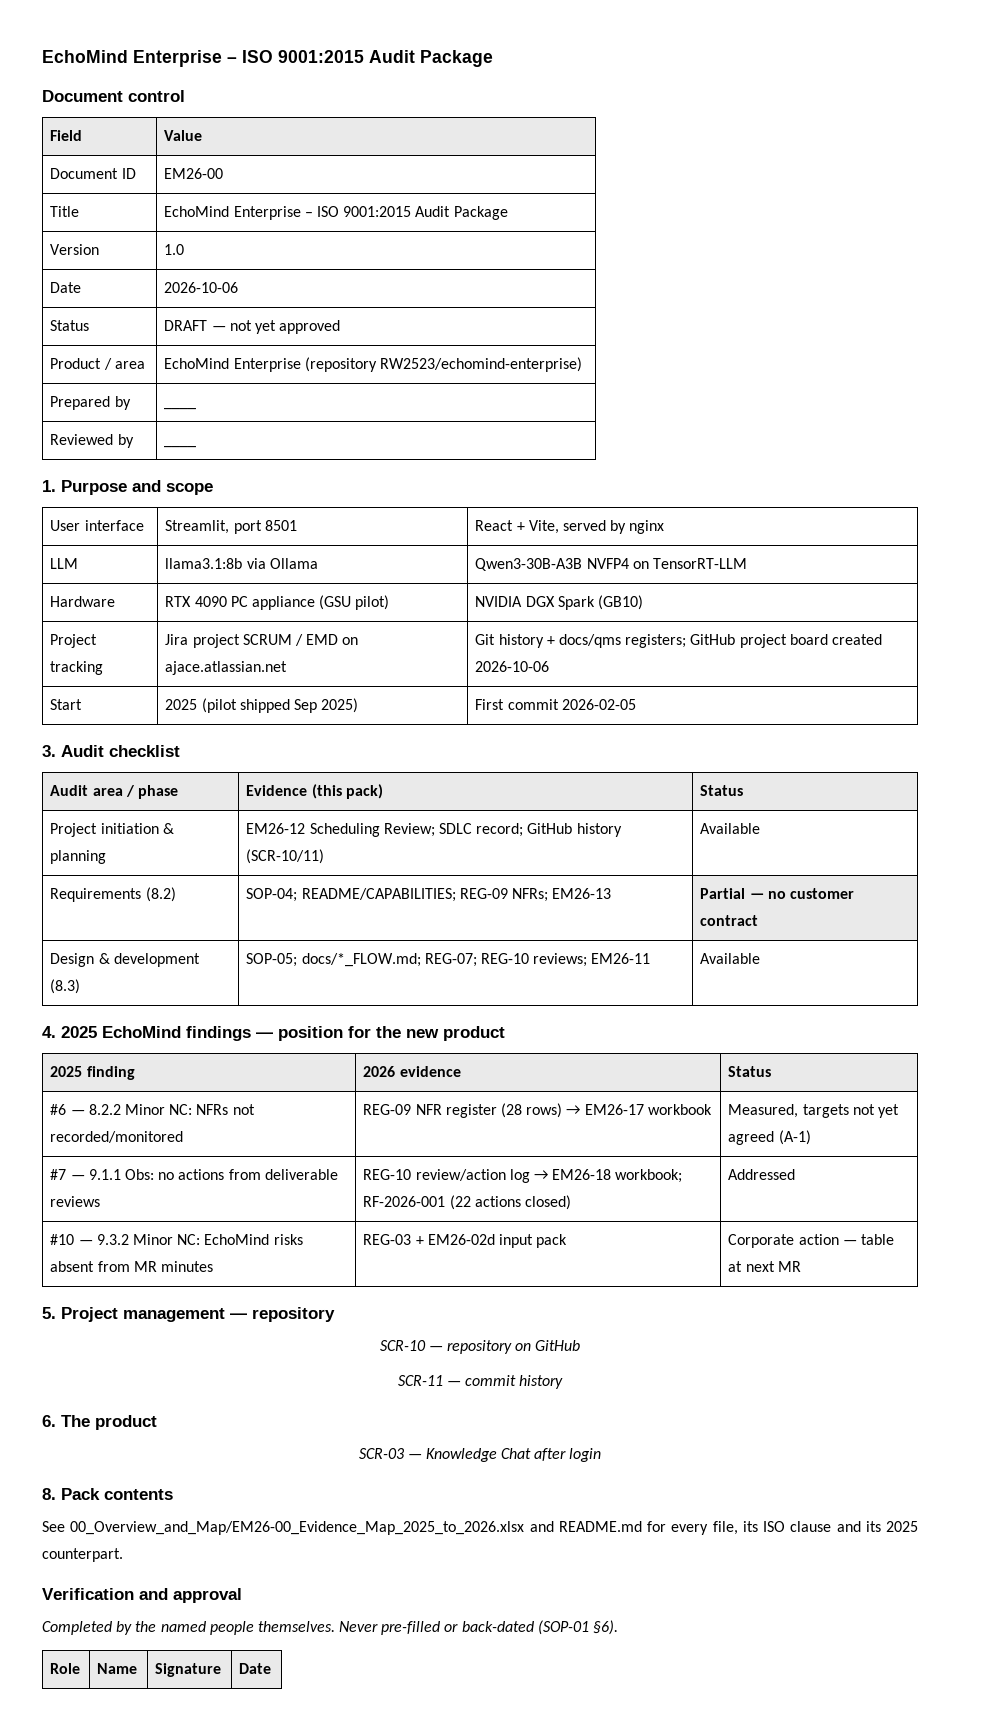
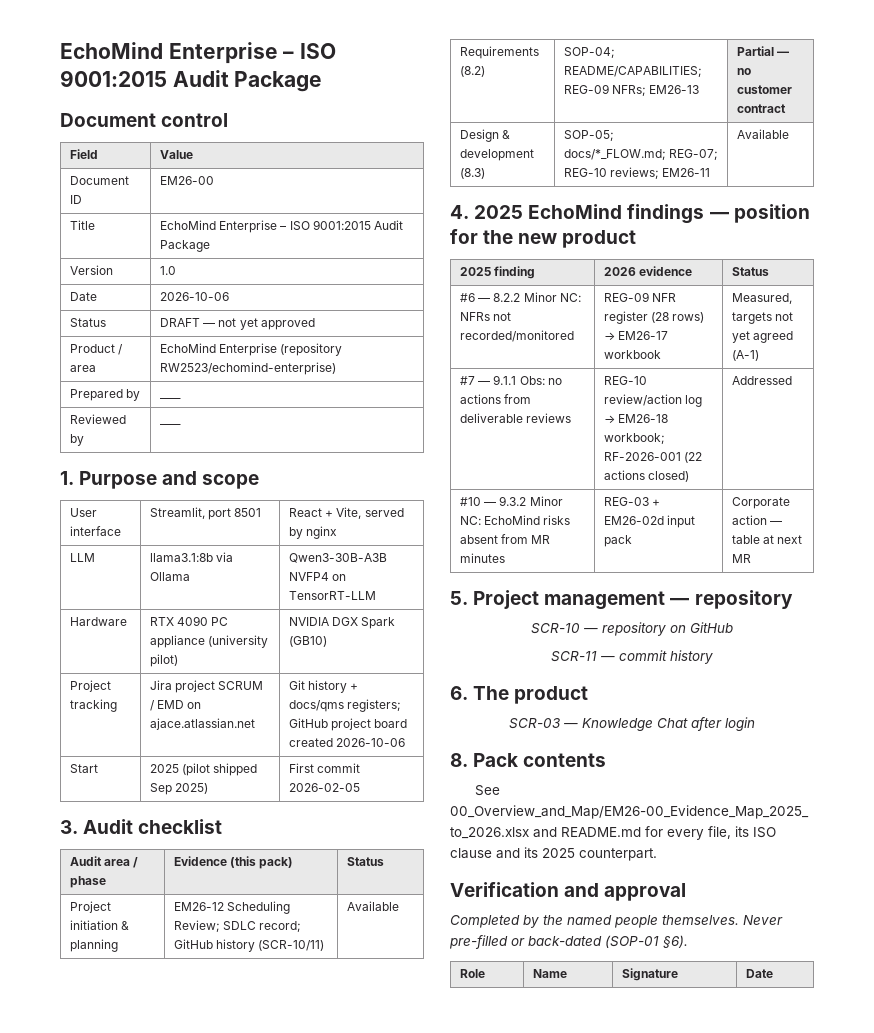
[319,595,352,610] (GSU -> [208,635,269,648] (university

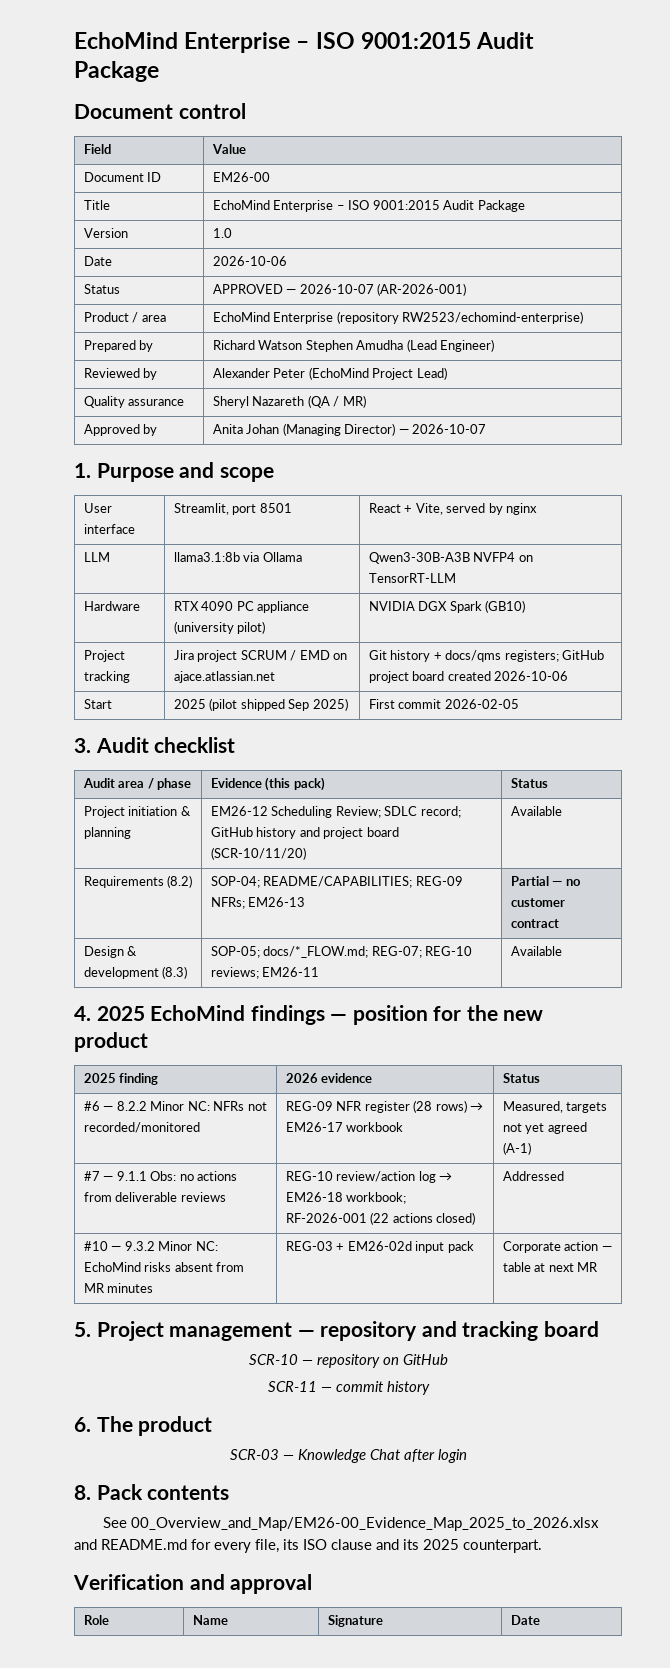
[159,318,315,330] DRAFT — not yet approved -> [212,283,467,296] APPROVED — 2026-10-07 (AR-2026-001)
[159,398,181,399] [69,414,126,424] [69,434,84,446] [159,424,181,425] ____ // Reviewed by | ____ -> [212,339,495,352] [83,368,158,380] [212,367,447,380] [83,396,185,408] [212,395,366,408] [83,424,158,436] [212,423,487,436] Richard Watson Stephen Amudha (Lead Engineer) // Reviewed by | Alexander Peter (EchoMind Project Lead) // Quality assurance | Sheryl Nazareth (QA / MR) // Approved by | Anita Johan (Managing Director) — 2026-10-07
[258,940,325,951] (SCR-10/11) -> [299,827,399,839] [210,847,306,860] and project board (SCR-10/11/20)
(793, 599) none -> [421,1321,599,1341] and tracking board
[450,915,783,928] [449,935,688,949] // Completed by the named people themselves. Never pre-filled or back-dated (SOP-01 §6). -> (313, 1584) none

